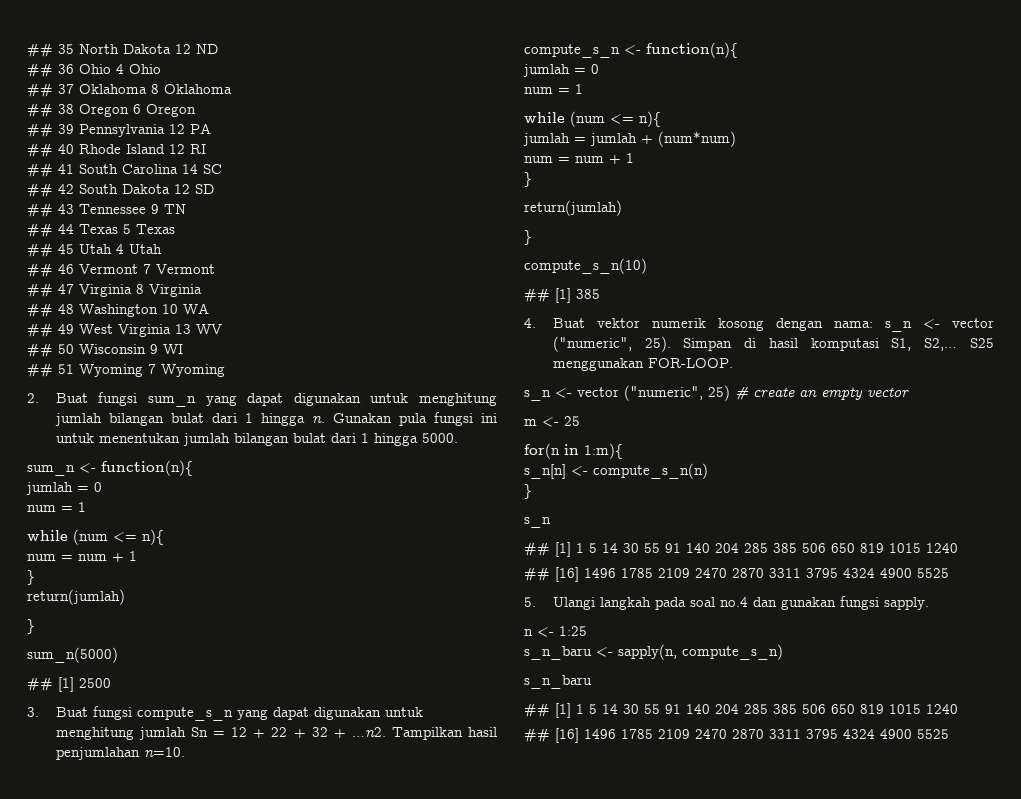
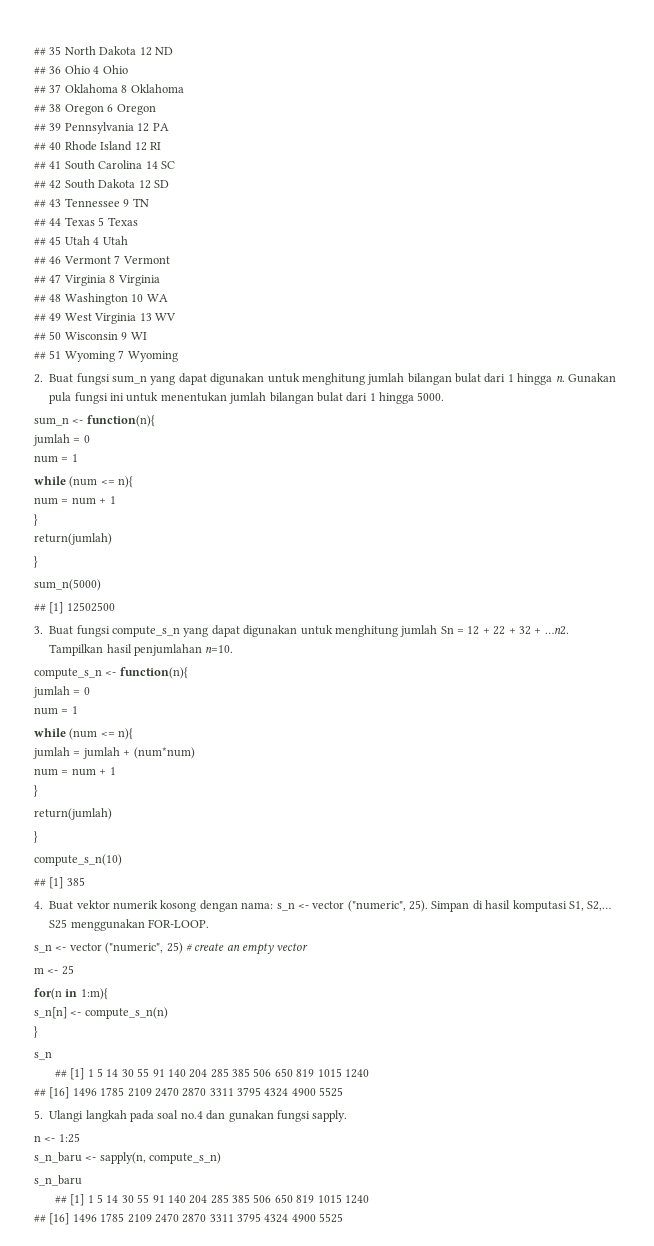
[79,678,111,688] 2500 -> [66,602,115,612] 12502500

